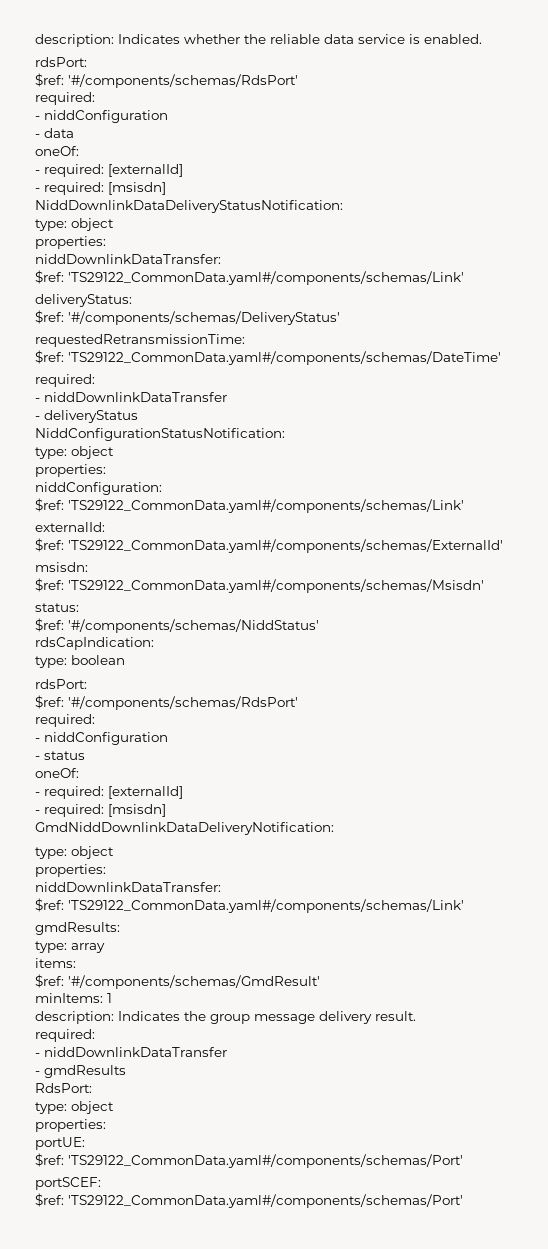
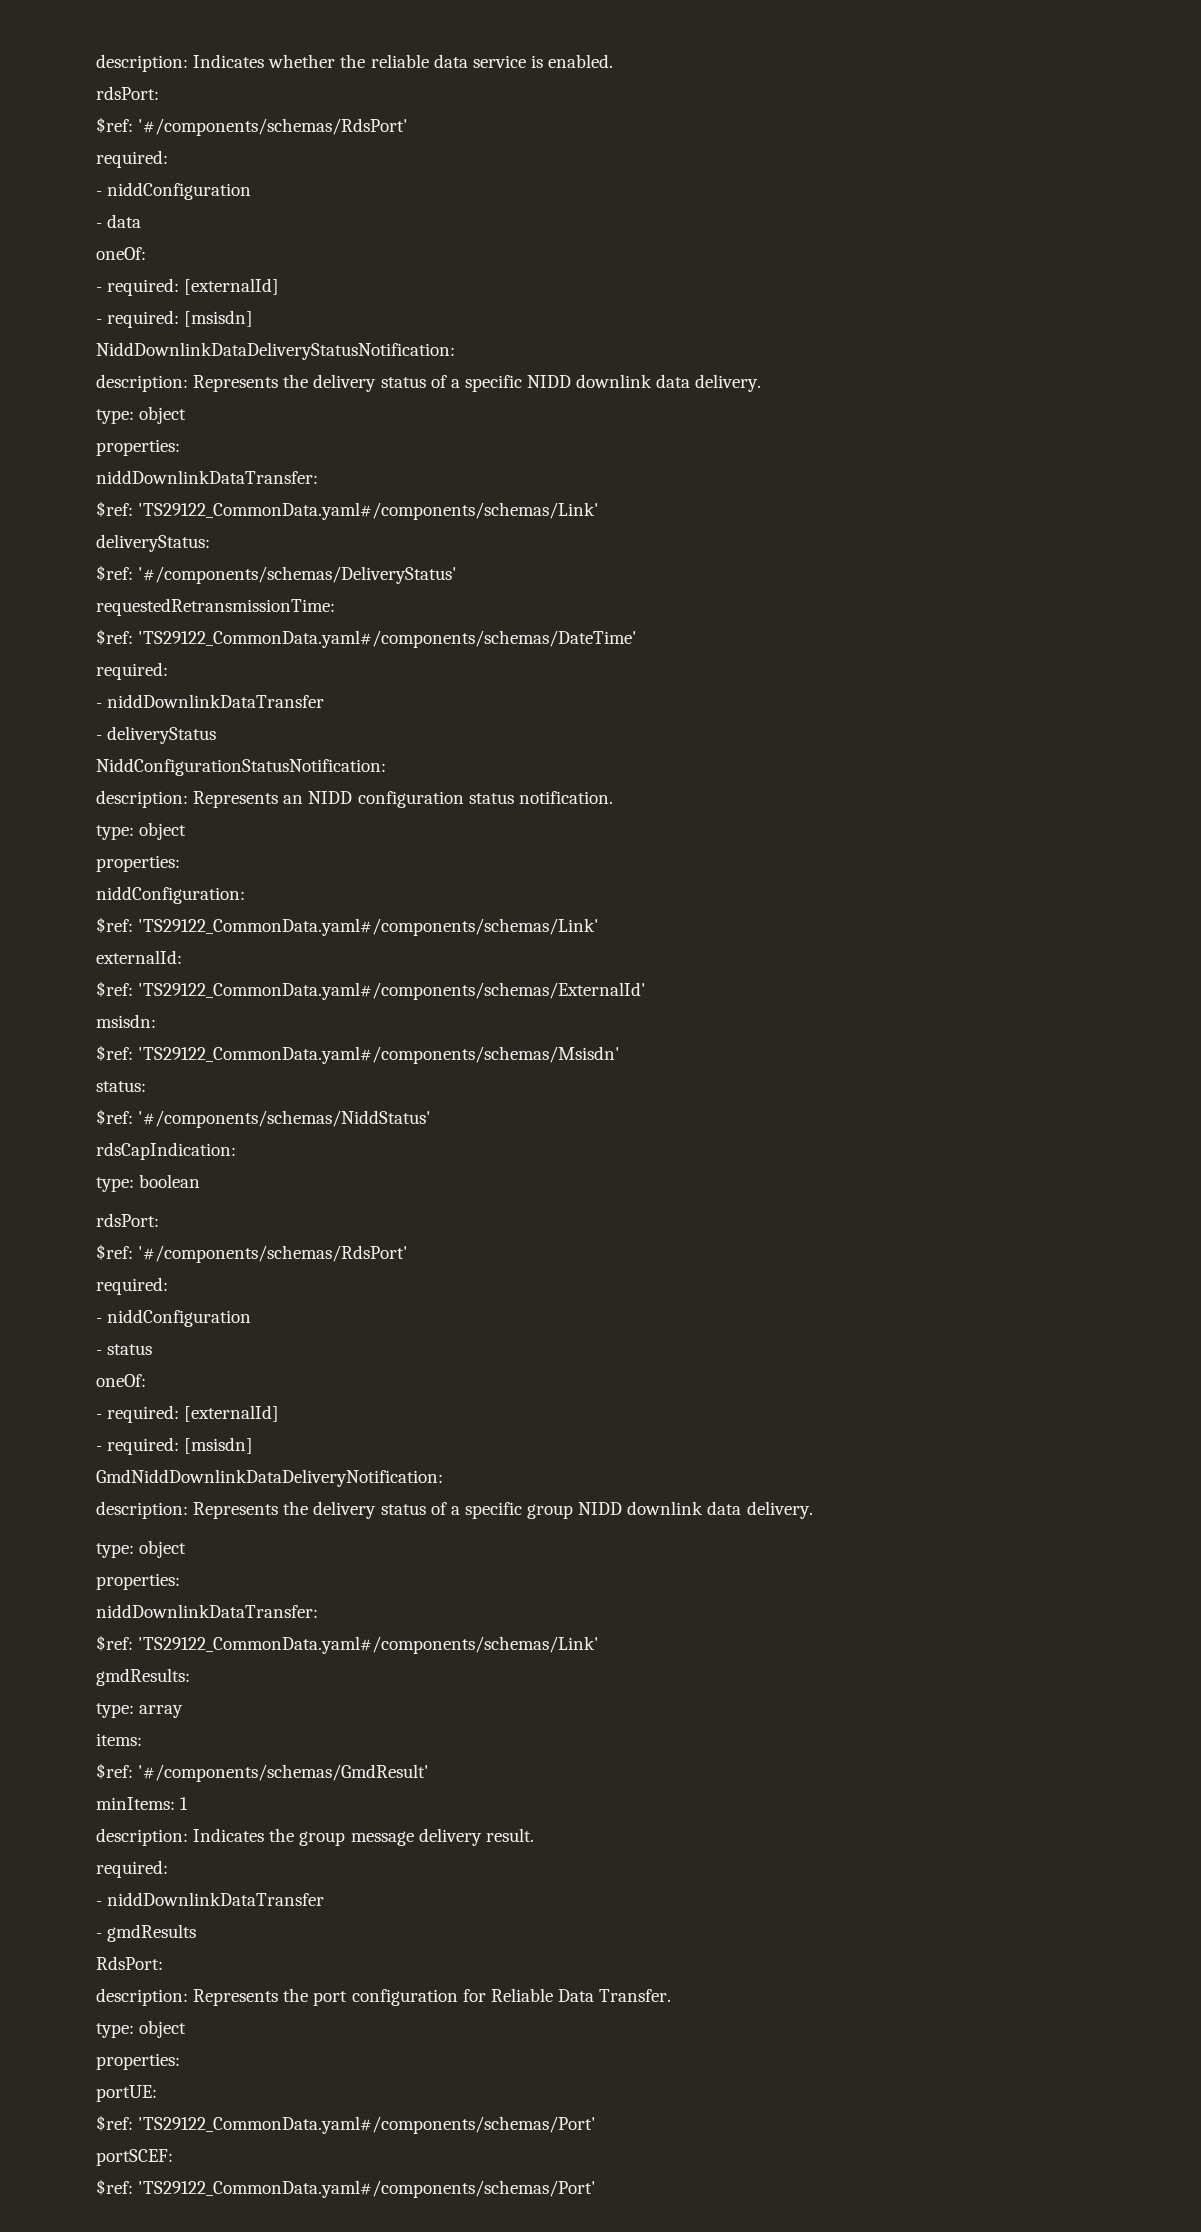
(343, 206) none -> [96,374,762,392] // description: Represents the delivery status of a specific NIDD downlink data delivery.
(285, 434) none -> [96,790,613,808] // description: Represents an NIDD configuration status notification.
(334, 828) none -> [96,1501,813,1519] // description: Represents the delivery status of a specific group NIDD downlink data delivery.
(92, 1088) none -> [96,1988,672,2006] // description: Represents the port configuration for Reliable Data Transfer.

